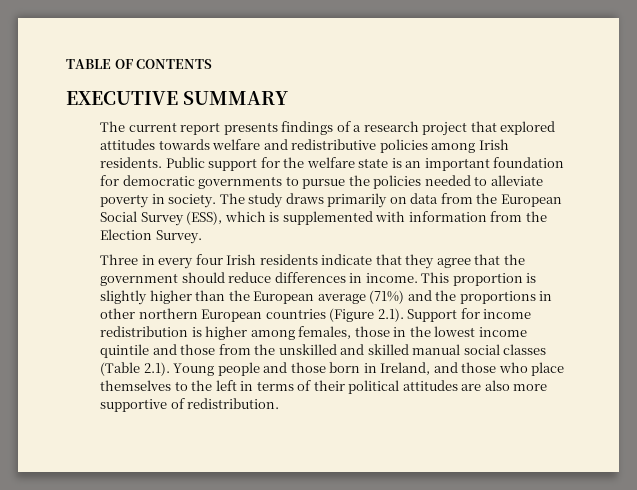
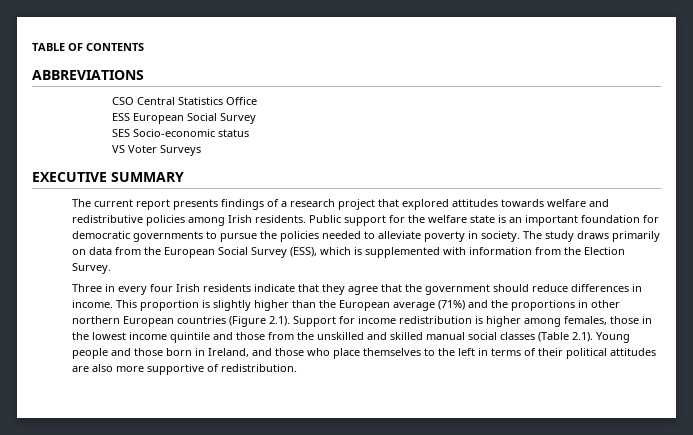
(213, 64) none -> [32,70,144,80] [111,97,257,105] [111,113,256,124] [111,129,249,137] [111,145,201,156] // ABBREVIATIONS // CSO Central Statistics Office // ESS European Social Survey // SES Socio-economic status // VS Voter Surveys

